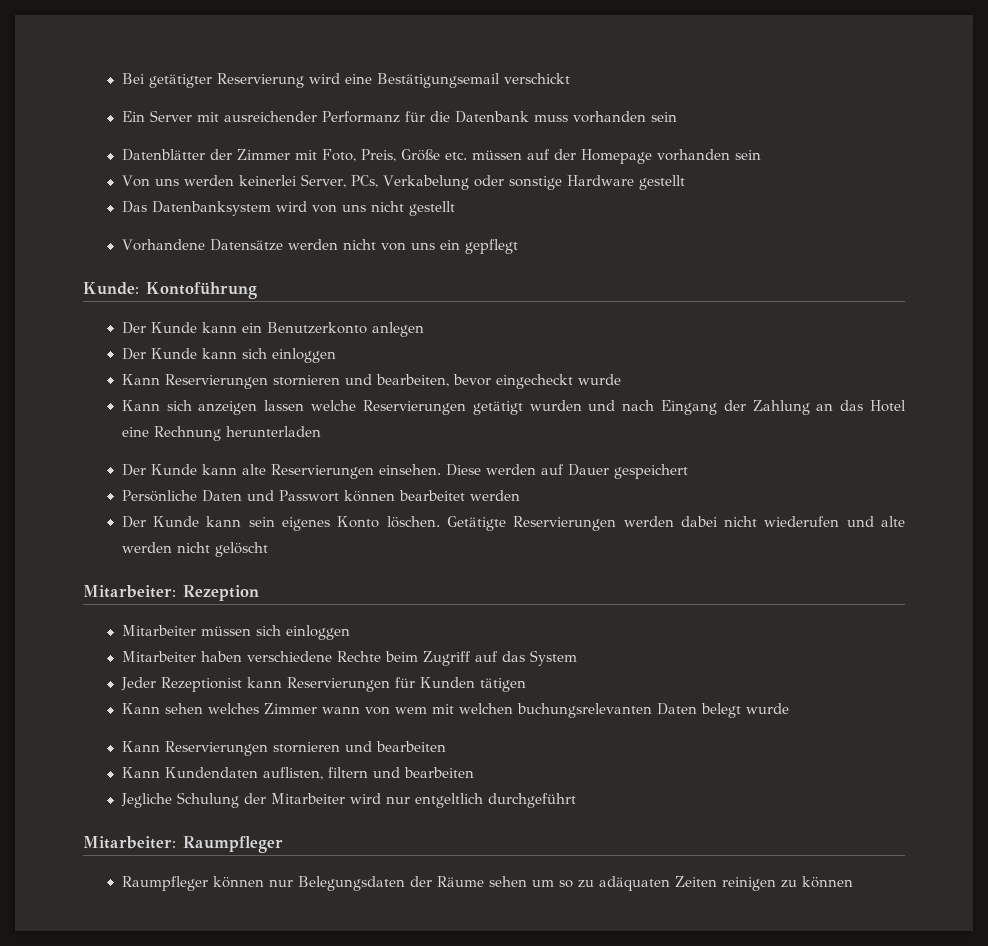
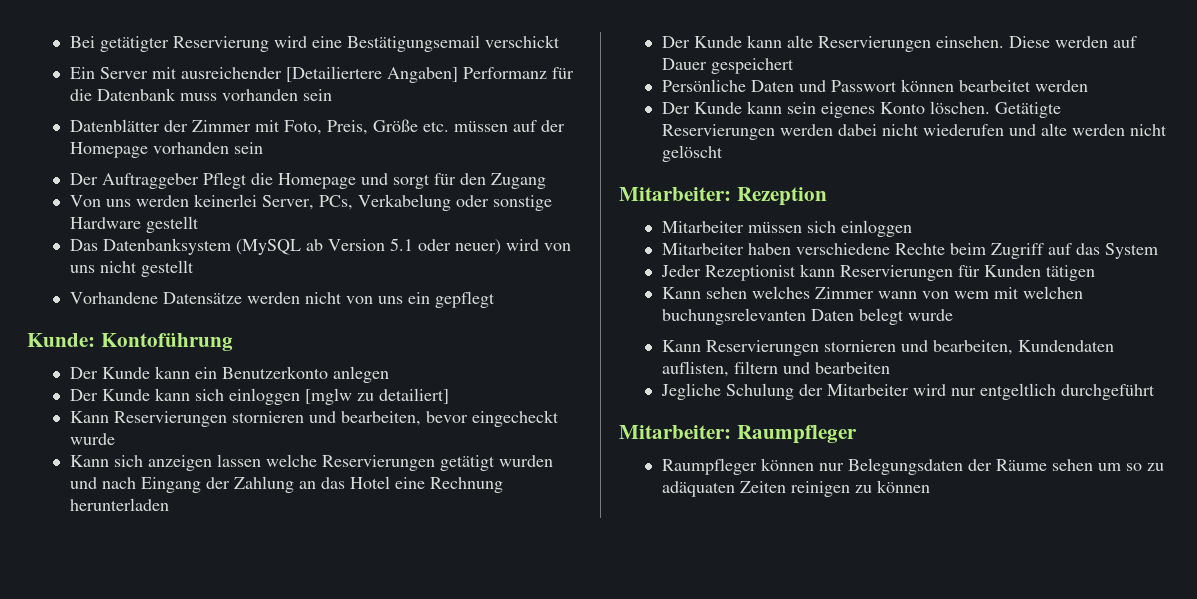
(317, 116) none -> [285,66,458,83] [Detailiertere Angaben]
(761, 155) none -> [69,172,546,189] // Der Auftraggeber Pflegt die Homepage und sorgt für den Zugang
(271, 208) none -> [235,238,501,255] (MySQL ab Version 5.1 oder neuer)
(336, 355) none -> [304,388,449,405] [mglw zu detailiert]
[375,741,446,752] [121,767,160,778] bearbeiten // Kann -> [932,340,1013,355] bearbeiten,

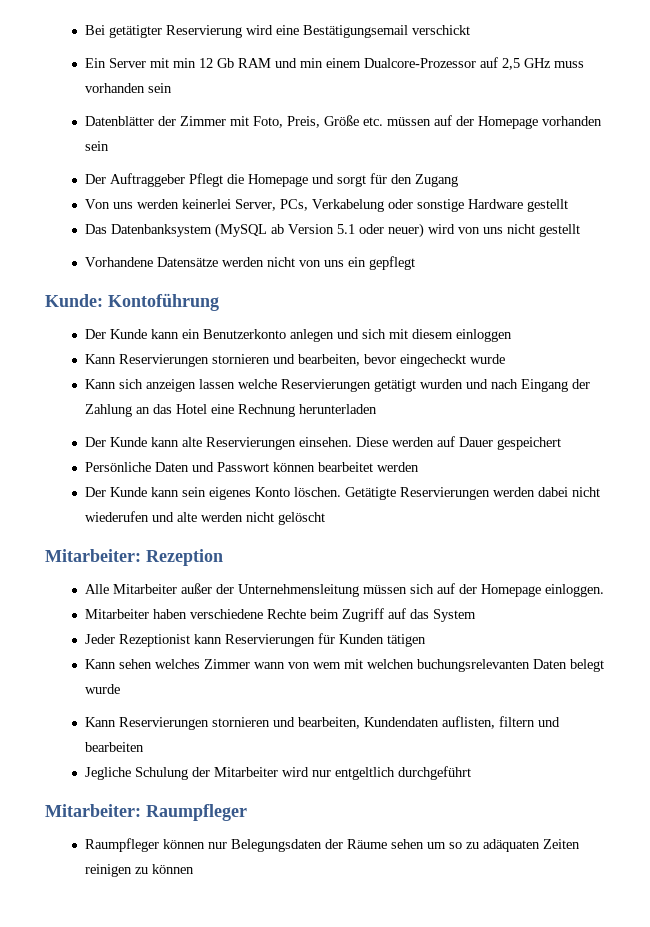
[180,66,574,83] [69,88,176,101] ausreichender [Detailiertere Angaben] Performanz für die Datenbank -> [173,57,552,70] min 12 Gb RAM und min einem Dualcore-Prozessor auf 2,5 GHz
[69,388,449,405] // Der Kunde kann sich einloggen [mglw zu detailiert] -> [337,329,513,342] und sich mit diesem einloggen
[661,220,912,237] Mitarbeiter müssen sich einloggen -> [85,583,605,597] Alle Mitarbeiter außer der Unternehmensleitung müssen sich auf der Homepage einloggen.

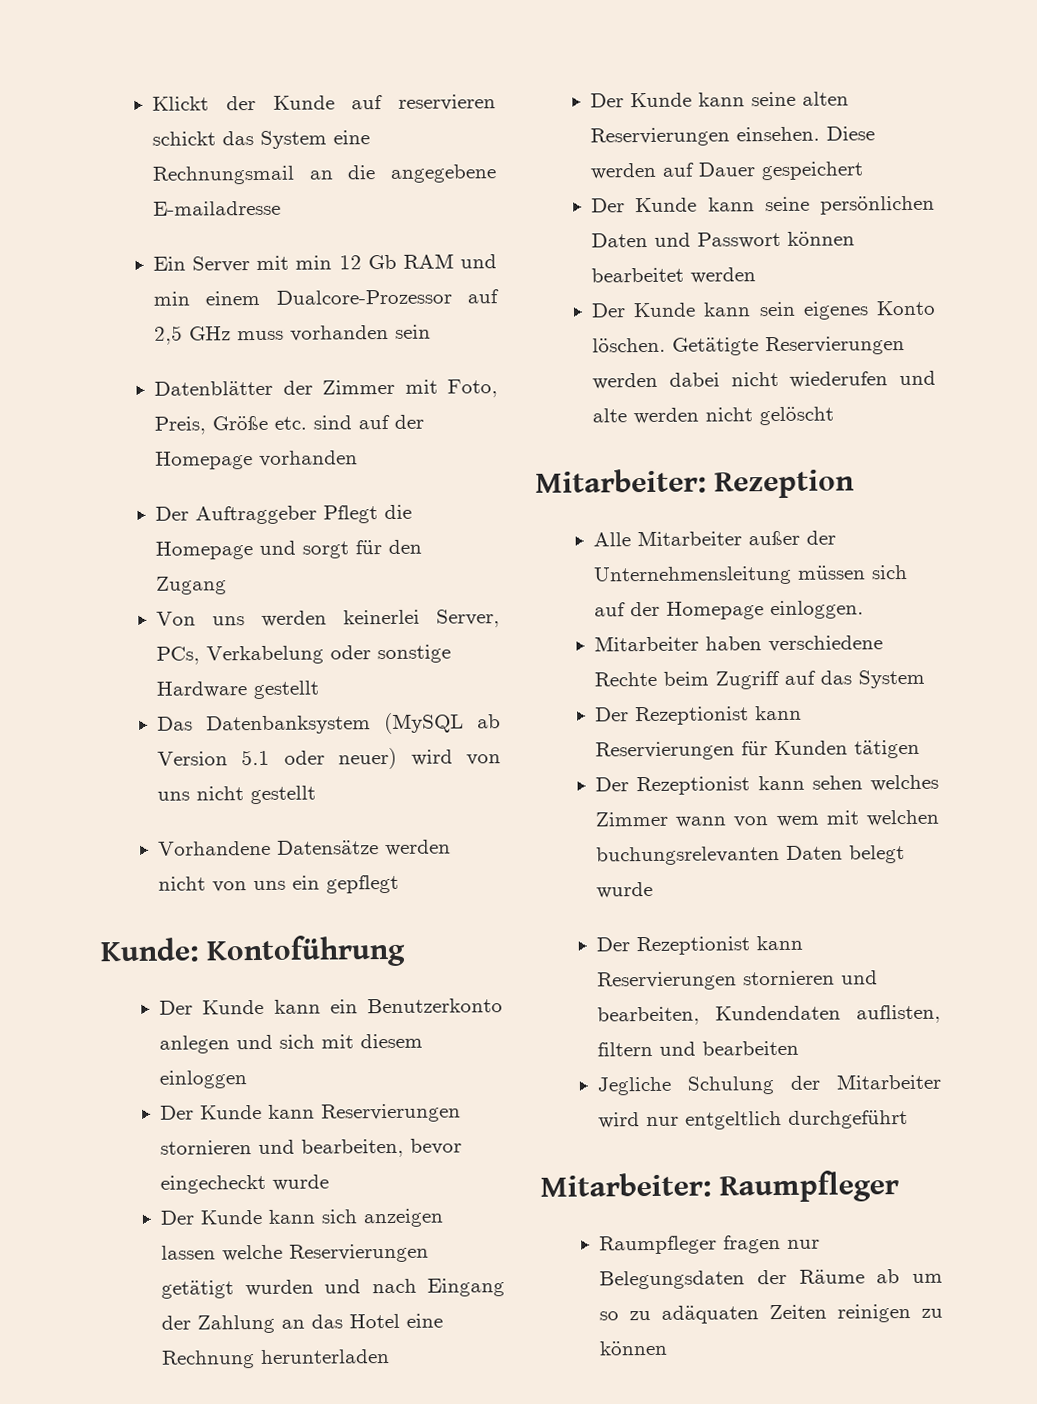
[85,25,471,38] Bei getätigter Reservierung wird eine Bestätigungsemail verschickt -> [152,94,496,111] [152,130,371,149] [152,164,497,185] [153,200,282,216] Klickt der Kunde auf reservieren schickt das System eine Rechnungsmail an die angegebene E-mailadresse
[387,117,432,126] müssen -> [313,415,353,430] sind
[85,141,110,151] sein -> (359, 458) none
[85,354,117,364] Kann -> [160,1104,316,1120] Der Kunde kann
[85,379,117,389] Kann -> [160,1209,316,1225] Der Kunde kann
[182,437,203,447] alte -> [751,91,850,107] seine alten
[85,462,152,472] Persönliche -> [591,195,935,215] Der Kunde kann seine persönlichen
[85,634,116,644] Jeder -> [595,707,630,722] Der
[85,659,117,669] Kann -> [595,775,805,796] Der Rezeptionist kann
[85,717,117,727] Kann -> [596,935,804,956] Der Rezeptionist kann
[163,839,206,849] können -> [723,1234,782,1254] fragen
[391,839,425,849] sehen -> [876,1269,901,1284] ab

